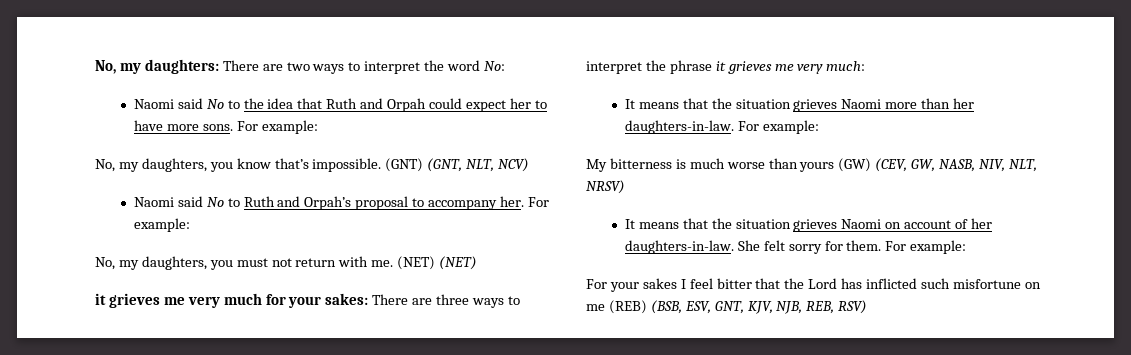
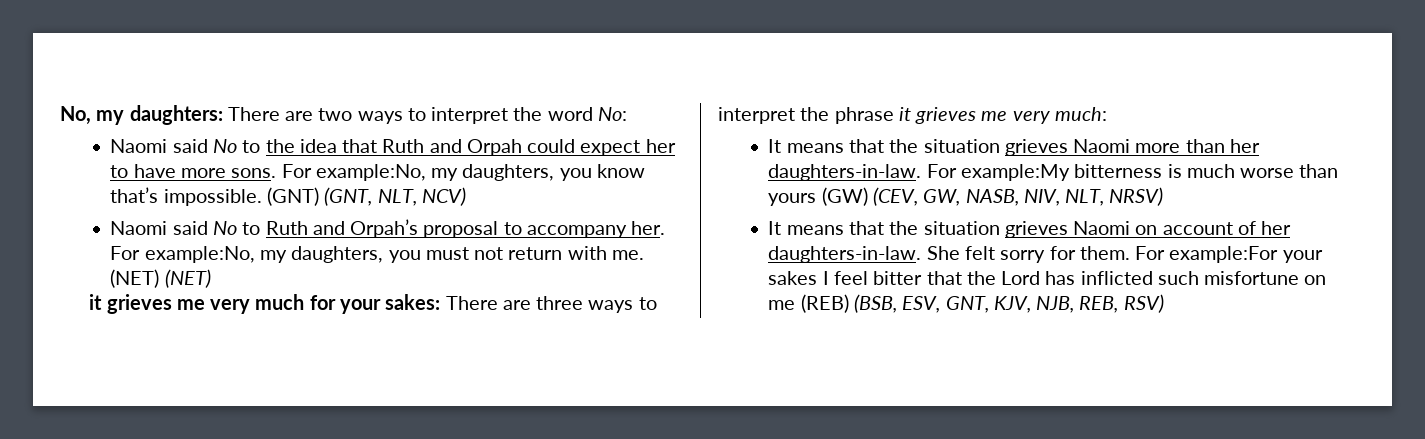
[261,120,318,134] [95,159,115,172] example: // No, -> [315,164,426,181] example:No,
[133,218,190,232] [95,257,115,270] example: // No, -> [144,246,255,263] example:No,
[762,120,819,134] [586,159,607,172] example: // My -> [960,164,1070,181] example:My
[910,240,967,254] [586,279,607,289] example: // For -> [1169,246,1279,263] example:For

